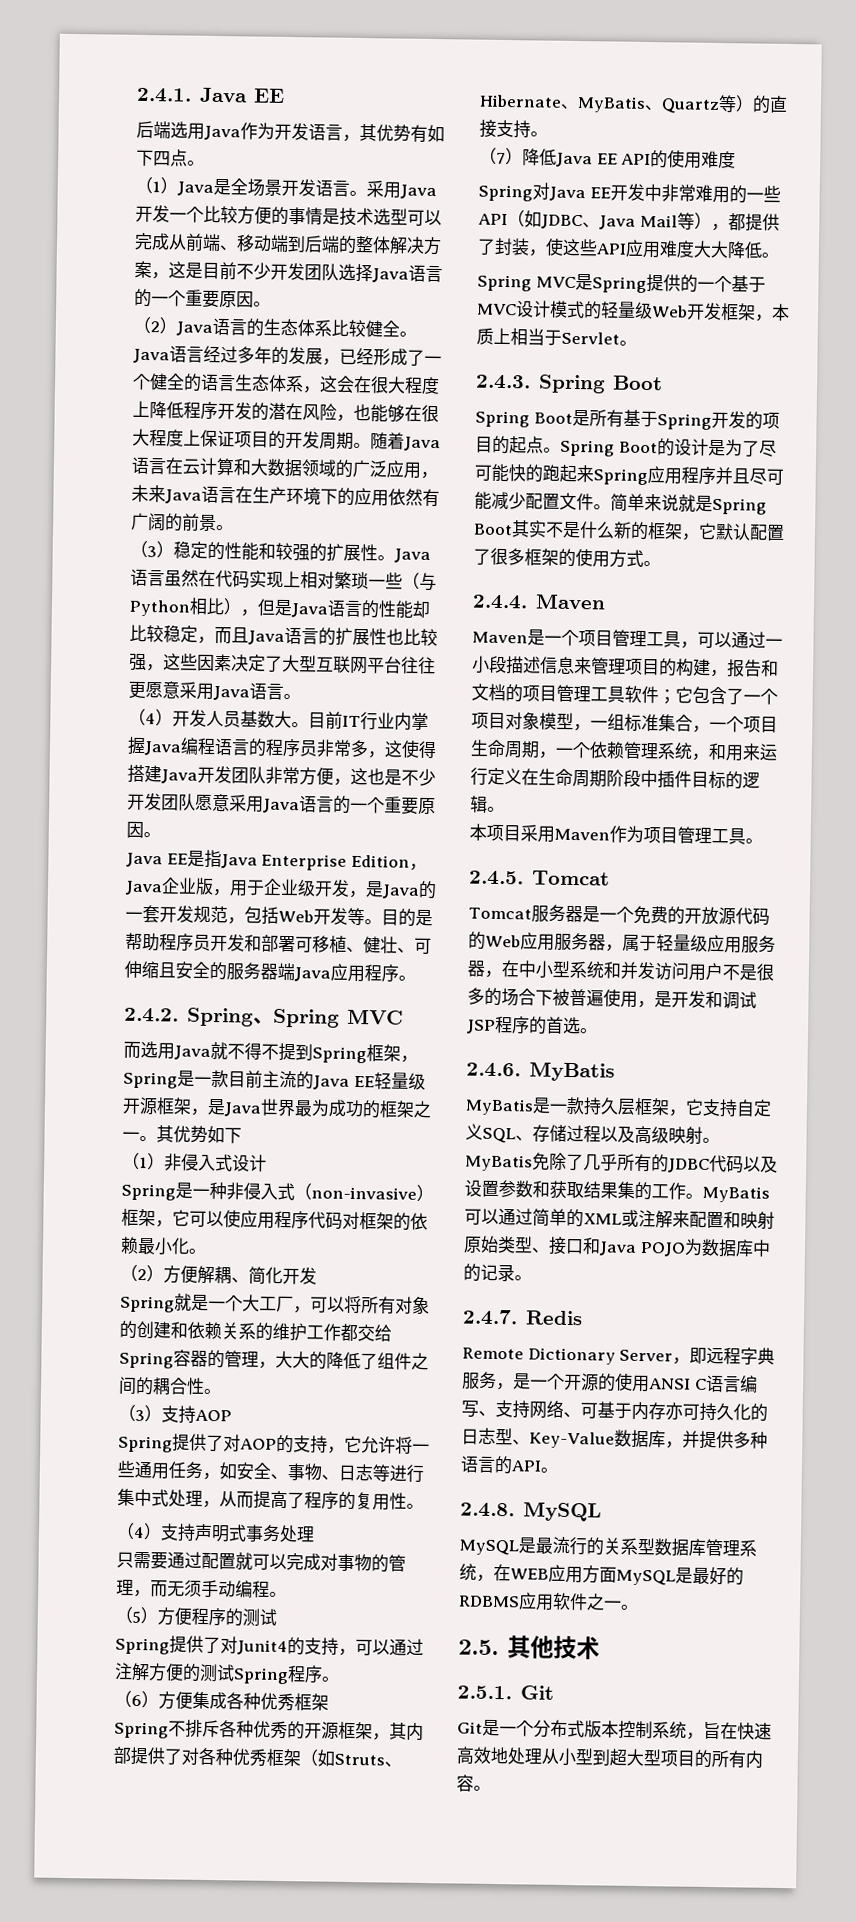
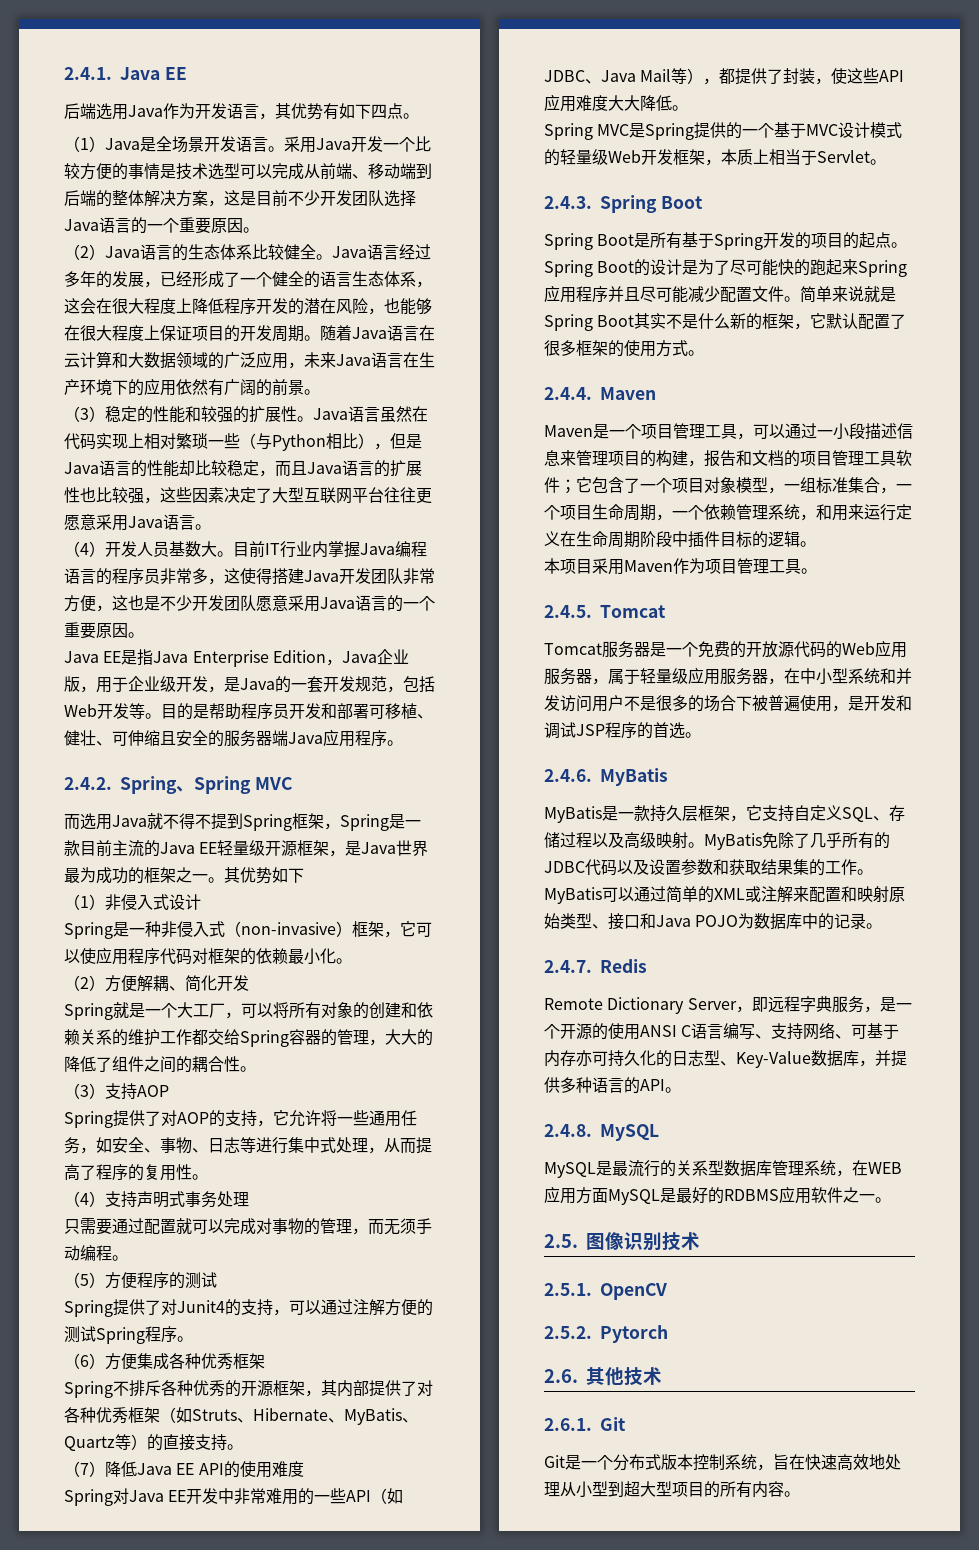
(499, 1647) none -> [586,1232,700,1251] [544,1283,667,1300] [544,1325,668,1343] [544,1369,578,1383] 图像识别技术 // 2.5.1. OpenCV // 2.5.2. Pytorch // 2.6.
[457,1685,512,1700] 2.5.1. -> [544,1418,592,1431] 2.6.1.

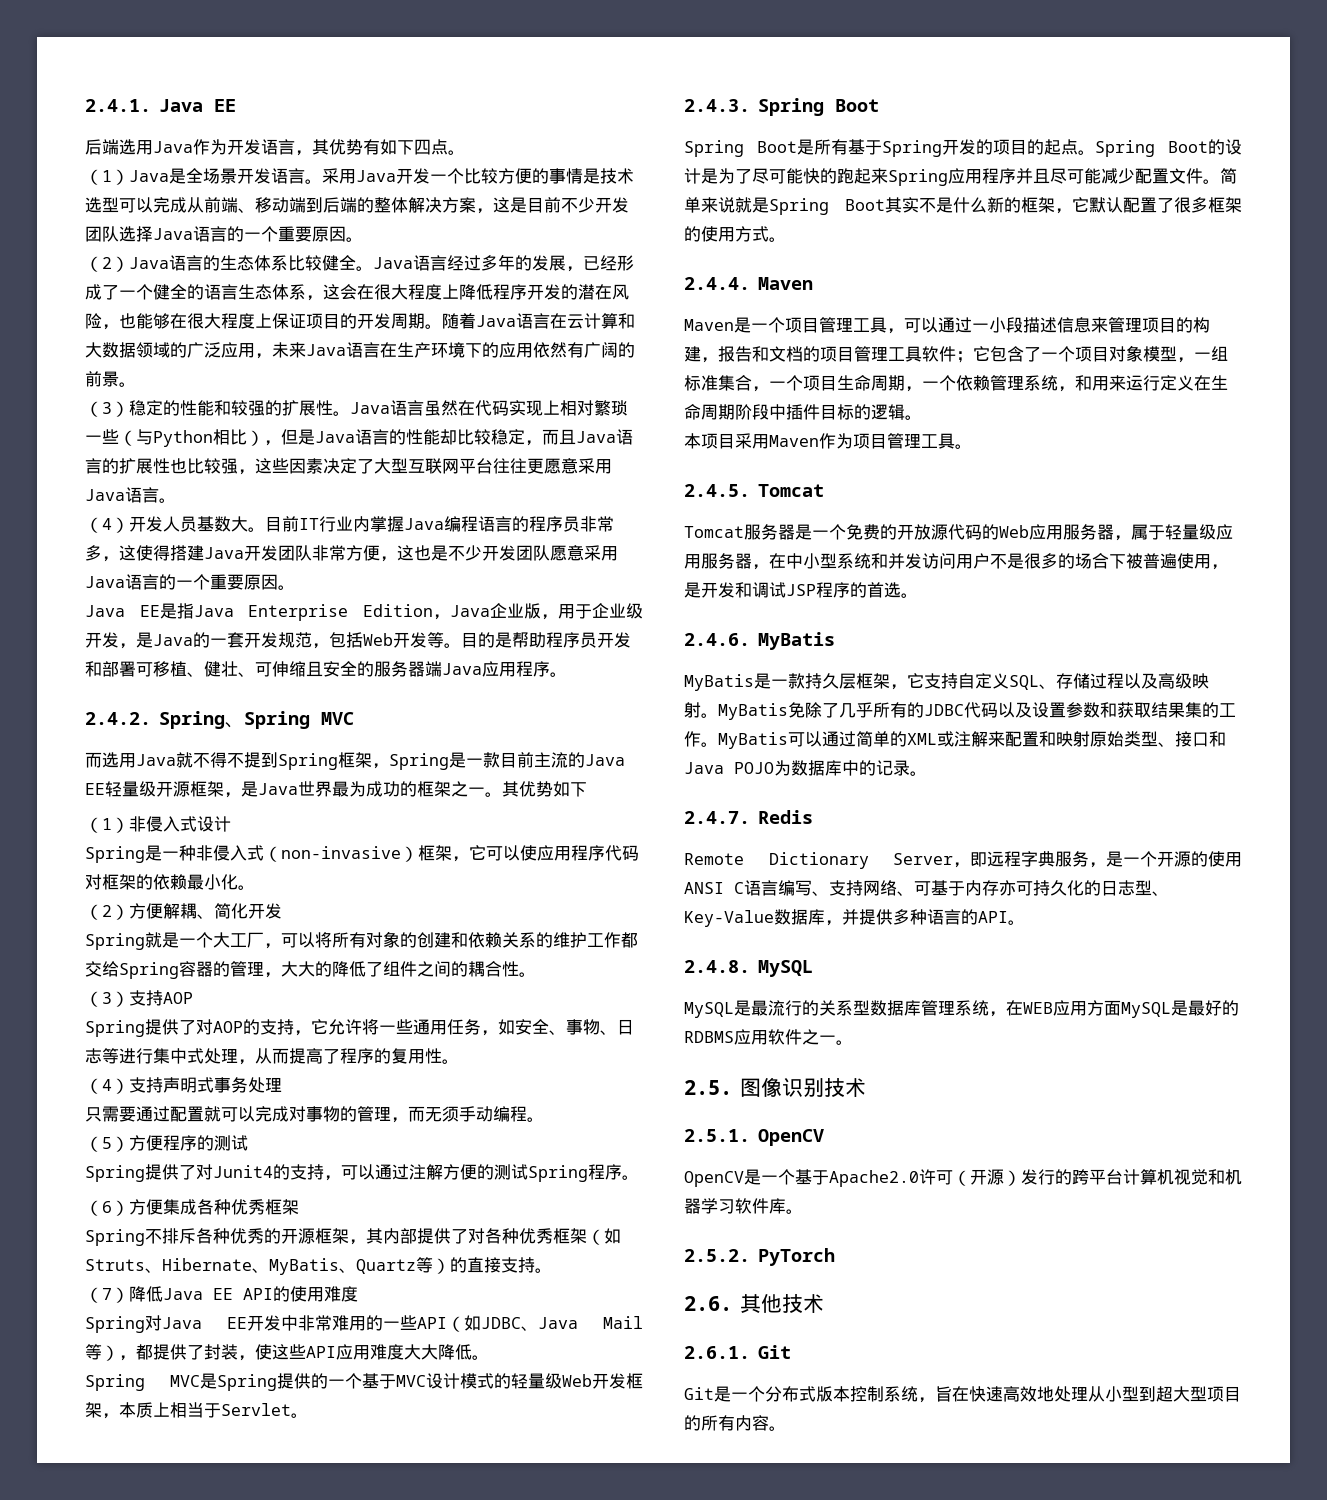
(667, 1291) none -> [684,1169,1242,1187] [684,1198,803,1214] // OpenCV是一个基于Apache2.0许可（开源）发行的跨平台计算机视觉和机器学习软件库。
[600,1325,668,1343] Pytorch -> [758,1248,836,1266] PyTorch

